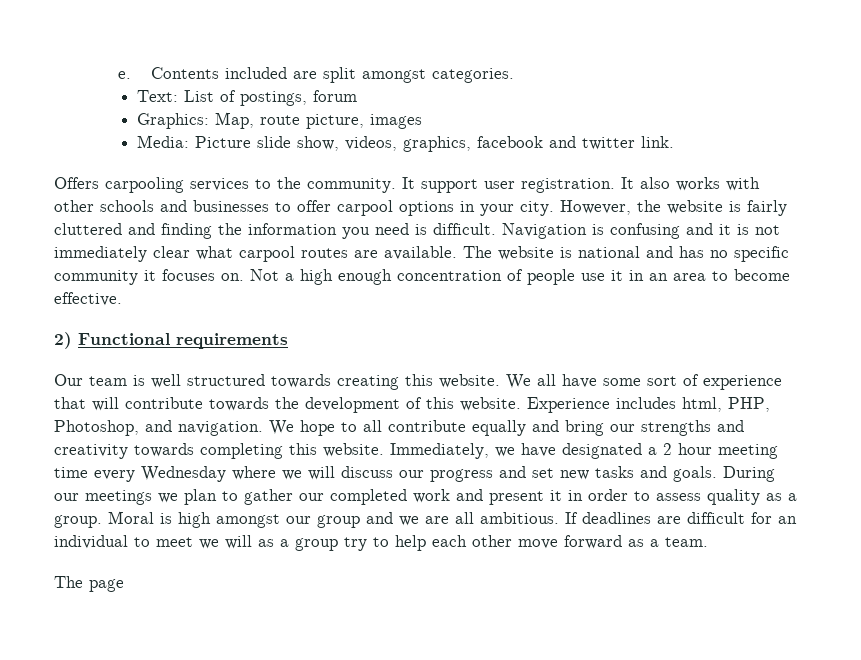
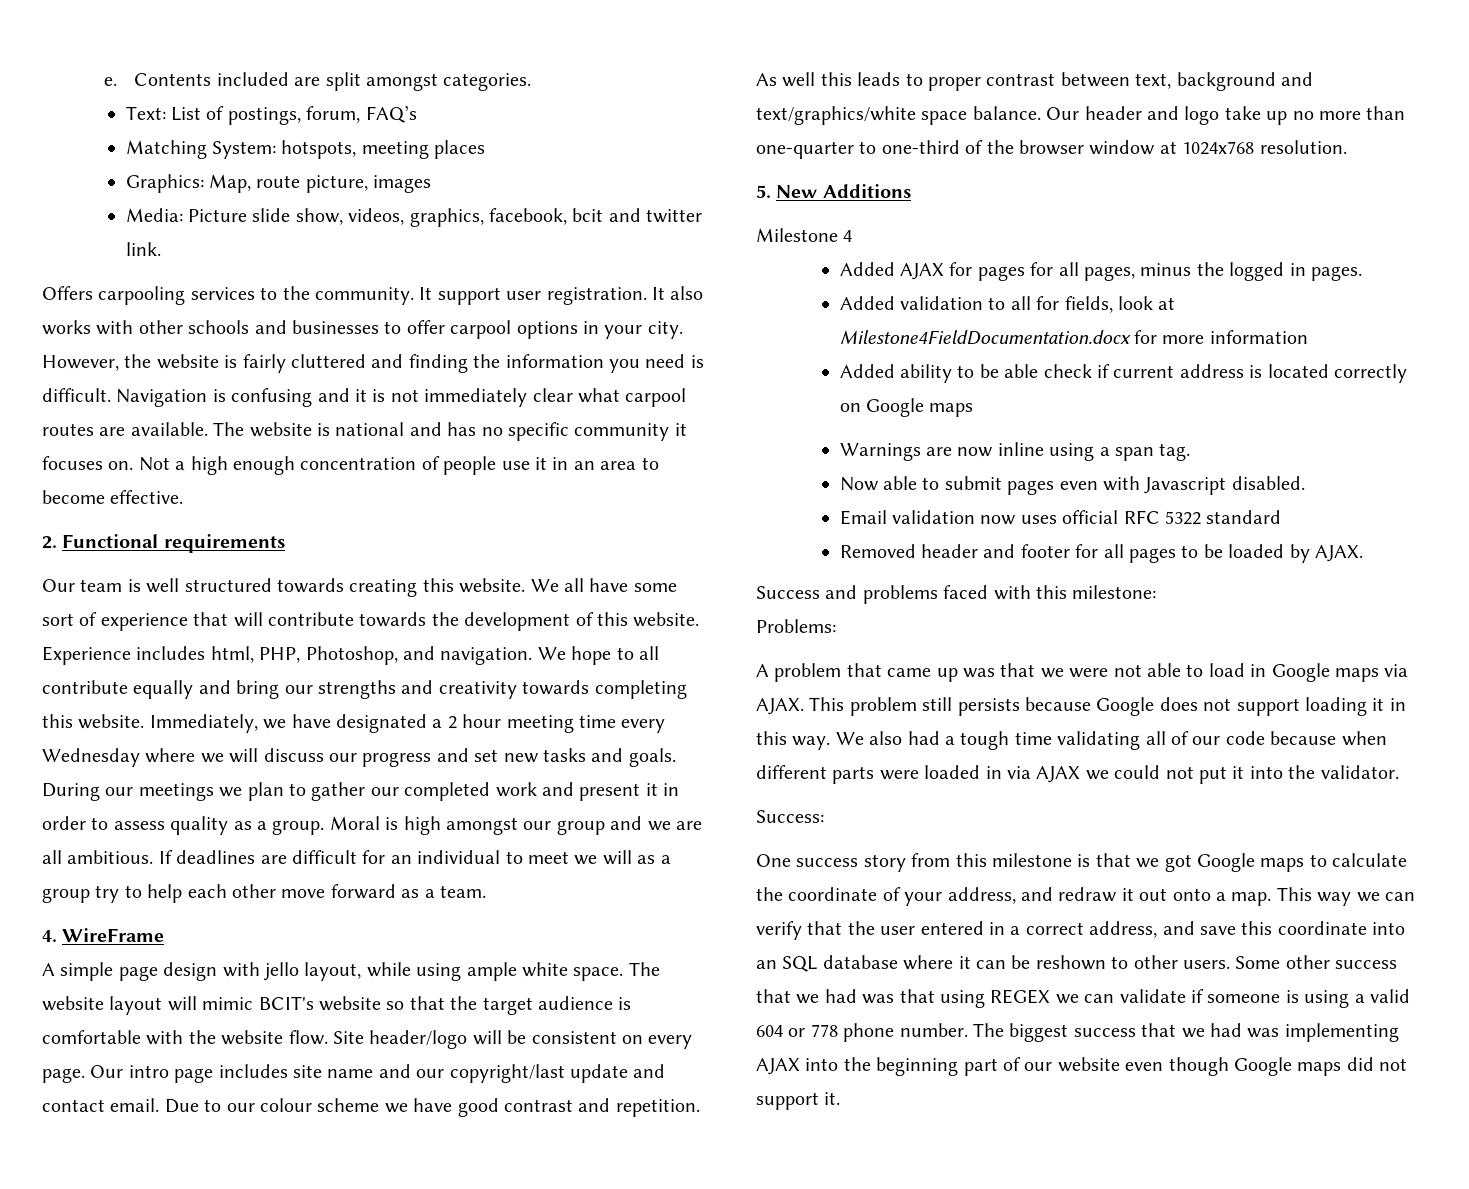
[312,90,357,102] forum -> [306,105,417,123] [125,140,486,159] forum, FAQ’s // Matching System: hotspots, meeting places
[476,136,543,148] facebook -> [489,208,604,225] facebook, bcit
[54,332,72,349] 2) -> [42,536,57,549] 2.
[54,576,124,592] The page -> [42,928,165,942] [42,962,660,981] [42,996,632,1015] [42,1030,693,1049] [42,1064,666,1083] [42,1098,700,1117] [756,72,1313,91] [756,106,1406,125] [756,140,1347,159] [756,184,911,198] [756,228,853,242] [839,262,1363,281] [839,296,1176,313] [839,330,1308,345] [839,364,1408,383] [839,398,974,417] [839,442,1191,461] [839,476,1305,495] [839,510,1282,525] [839,544,1364,563] [756,585,1157,604] [756,619,836,633] [756,663,1409,682] [756,697,1406,716] [756,731,1387,750] [756,765,1399,784] [756,810,824,823] [756,853,1408,872] [756,887,1415,906] [756,921,1406,940] [756,955,1398,972] [756,989,1410,1008] [756,1023,1399,1042] [756,1057,1408,1076] [756,1092,841,1110] 4. WireFrame // A simple page design with jello layout, while using ample white space. The website layout will mimic BCIT's website so that the target audience is comfortable with the website flow. Site header/logo will be consistent on every page. Our intro page includes site name and our copyright/last update and contact email. Due to our colour scheme we have good contrast and repetition. As well this leads to proper contrast between text, background and text/graphics/white space balance. Our header and logo take up no more than one-quarter to one-third of the browser window at 1024x768 resolution. // 5. New Additions // Milestone 4 // Added AJAX for pages for all pages, minus the logged in pages. // Added validation to all for fields, look at Milestone4FieldDocumentation.docx for more information // Added ability to be able check if current address is located correctly on Google maps // Warnings are now inline using a span tag. // Now able to submit pages even with Javascript disabled. // Email validation now uses official RFC 5322 standard // Removed header and footer for all pages to be loaded by AJAX. // Success and problems faced with this milestone: // Problems: // A problem that came up was that we were not able to load in Google maps via AJAX. This problem still persists because Google does not support loading it in this way. We also had a tough time validating all of our code because when different parts were loaded in via AJAX we could not put it into the validator. // Success: // One success story from this milestone is that we got Google maps to calculate the coordinate of your address, and redraw it out onto a map. This way we can verify that the user entered in a correct address, and save this coordinate into an SQL database where it can be reshown to other users. Some other success that we had was that using REGEX we can validate if someone is using a valid 604 or 778 phone number. The biggest success that we had was implementing AJAX into the beginning part of our website even though Google maps did not support it.

